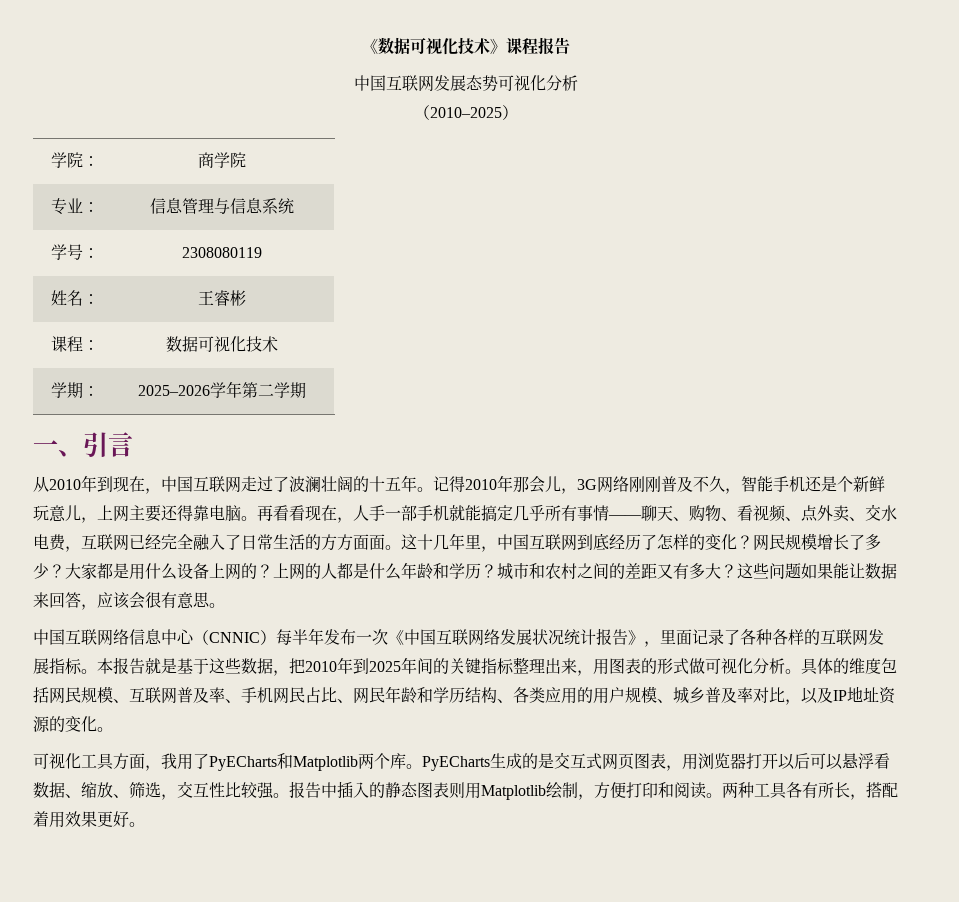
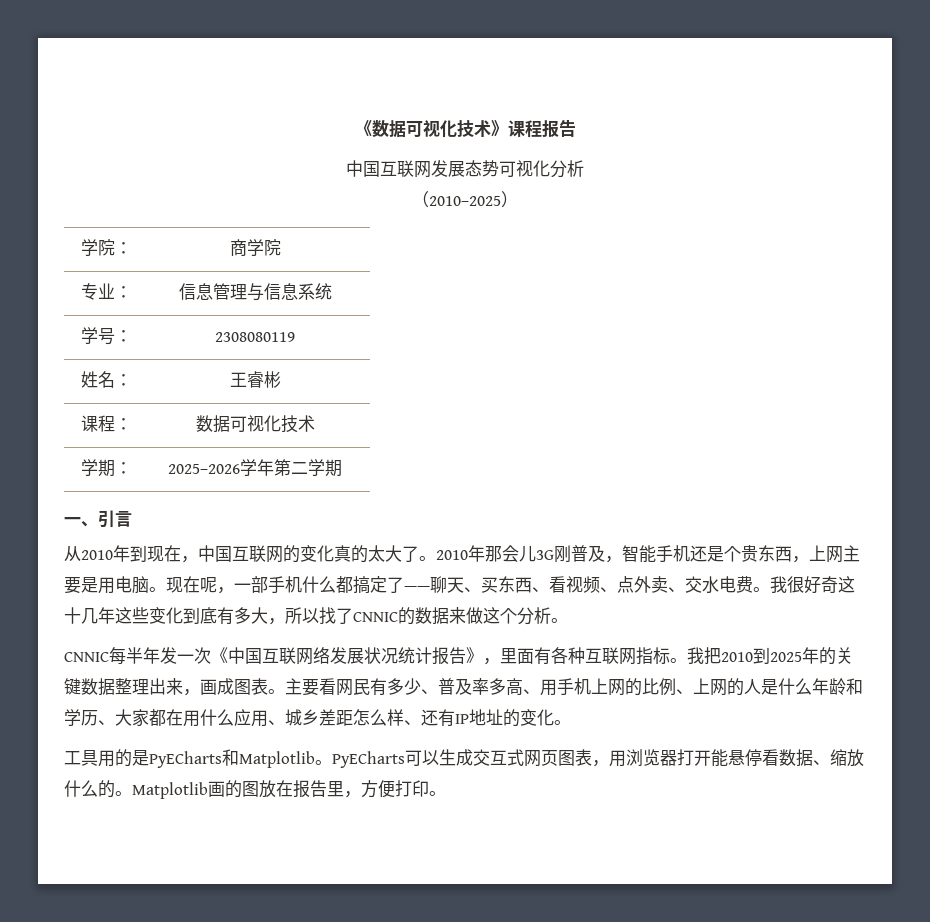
[241,475,885,494] [33,505,609,523] 走过了波澜壮阔的十五年。记得2010年那会儿，3G网络刚刚普及不久，智能手机还是个新鲜玩意儿，上网主要还得靠电脑。再看看现在，人手一部手机就能搞定几乎所有事情 -> [283,545,860,563] [64,576,404,594] 的变化真的太大了。2010年那会儿3G刚普及，智能手机还是个贵东西，上网主要是用电脑。现在呢，一部手机什么都搞定了
[689,505,721,522] 购物 -> [481,576,532,593] 买东西
[65,533,881,552] [33,562,897,580] [33,592,225,610] [33,629,276,646] ，互联网已经完全融入了日常生活的方方面面。这十几年里，中国互联网到底经历了怎样的变化？网民规模增长了多少？大家都是用什么设备上网的？上网的人都是什么年龄和学历？城市和农村之间的差距又有多大？这些问题如果能让数据来回答，应该会很有意思。 // 中国互联网络信息中心（CNNIC） -> [753,576,855,594] [64,607,568,625] [64,652,109,662] 。我很好奇这十几年这些变化到底有多大，所以找了CNNIC的数据来做这个分析。 // CNNIC
[340,629,356,645] 布 -> (177, 655) none
[692,629,884,646] [33,657,897,676] [33,686,833,705] 记录了各种各样的互联网发展指标。本报告就是基于这些数据，把2010年到2025年间的关键指标整理出来，用图表的形式做可视化分析。具体的维度包括网民规模、互联网普及率、手机网民占比、网民年龄和学历结构、各类应用的用户规模、城乡普及率对比，以及 -> [534,647,853,665] [64,678,863,696] [64,709,455,727] 有各种互联网指标。我把2010到2025年的关键数据整理出来，画成图表。主要看网民有多少、普及率多高、用手机上网的比例、上网的人是什么年龄和学历、大家都在用什么应用、城乡差距怎么样、还有
[879,687,896,704] [33,716,50,732] 资源 -> (503, 717) none
[33,753,554,771] 可视化工具方面，我用了PyECharts和Matplotlib两个库。PyECharts生成的是 -> [64,749,473,768] 工具用的是PyECharts和Matplotlib。PyECharts可以生成
[778,753,890,770] [33,781,898,800] [33,811,129,828] 以后可以悬浮看数据、缩放、筛选，交互性比较强。报告中插入的静态图表则用Matplotlib绘制，方便打印和阅读。两种工具各有所长，搭配着用效果更好 -> [711,749,864,767] [64,780,429,799] 能悬停看数据、缩放什么的。Matplotlib画的图放在报告里，方便打印

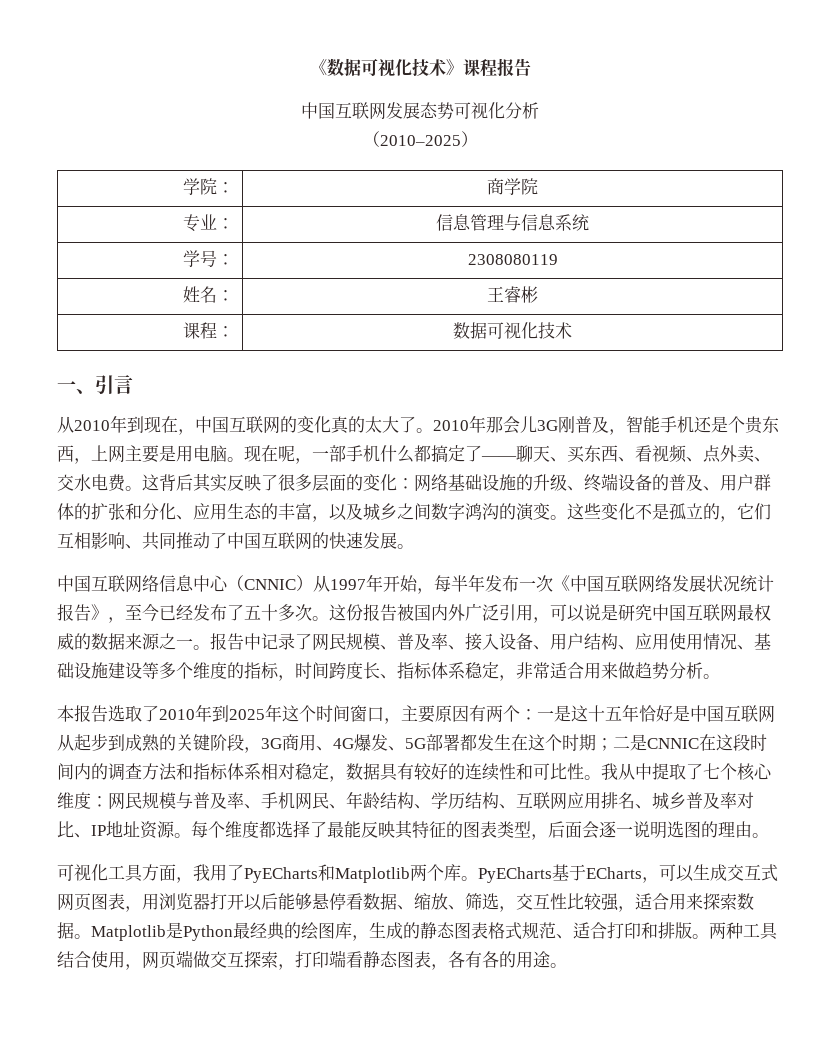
[80,459,132,477] [168,459,342,477] // 学期： | 2025–2026学年第二学期 -> (572, 330) none
[770,576,855,594] [64,607,568,625] [64,652,109,662] 我很好奇这十几年这些变化到底有多大，所以找了CNNIC的数据来做这个分析。 // CNNIC -> [142,473,771,492] [57,503,771,522] [57,532,414,550] [57,574,434,594] 这背后其实反映了很多层面的变化：网络基础设施的升级、终端设备的普及、用户群体的扩张和分化、应用生态的丰富，以及城乡之间数字鸿沟的演变。这些变化不是孤立的，它们互相影响、共同推动了中国互联网的快速发展。 // 中国互联网络信息中心（CNNIC）从1997年开始，
(177, 655) none -> [502,575,519,592] 布
[500,647,853,665] [64,678,863,696] [64,709,571,727] [64,749,405,768] 里面有各种互联网指标。我把2010到2025年的关键数据整理出来，画成图表。主要看网民有多少、普及率多高、用手机上网的比例、上网的人是什么年龄和学历、大家都在用什么应用、城乡差距怎么样、还有IP地址的变化。 // 工具用的是PyECharts和Matplotlib。PyECharts -> [125,603,771,623] [57,633,771,651] [57,662,720,681] [57,704,775,724] [57,733,767,753] [57,763,772,782] [57,791,754,810] [57,820,769,840] [57,864,659,883] 至今已经发布了五十多次。这份报告被国内外广泛引用，可以说是研究中国互联网最权威的数据来源之一。报告中记录了网民规模、普及率、接入设备、用户结构、应用使用情况、基础设施建设等多个维度的指标，时间跨度长、指标体系稳定，非常适合用来做趋势分析。 // 本报告选取了2010年到2025年这个时间窗口，主要原因有两个：一是这十五年恰好是中国互联网从起步到成熟的关键阶段，3G商用、4G爆发、5G部署都发生在这个时期；二是CNNIC在这段时间内的调查方法和指标体系相对稳定，数据具有较好的连续性和可比性。我从中提取了七个核心维度：网民规模与普及率、手机网民、年龄结构、学历结构、互联网应用排名、城乡普及率对比、IP地址资源。每个维度都选择了最能反映其特征的图表类型，后面会逐一说明选图的理由。 // 可视化工具方面，我用了PyECharts和Matplotlib两个库。PyECharts基于ECharts，
[711,749,728,767] 能 -> [244,893,312,911] 以后能够
[64,780,429,799] 什么的。Matplotlib画的图放在报告里，方便打印 -> [448,893,754,912] [57,922,778,941] [57,950,550,970] 、筛选，交互性比较强，适合用来探索数据。Matplotlib是Python最经典的绘图库，生成的静态图表格式规范、适合打印和排版。两种工具结合使用，网页端做交互探索，打印端看静态图表，各有各的用途

